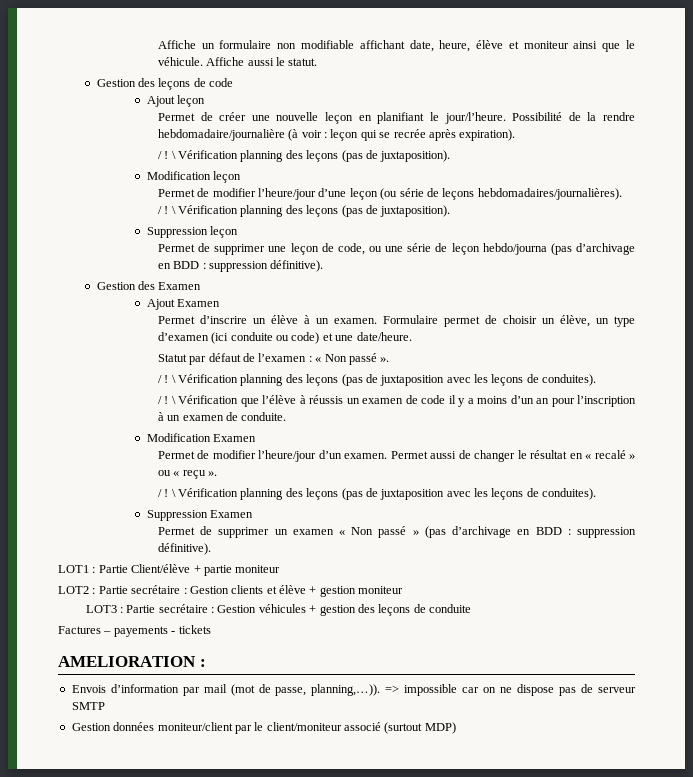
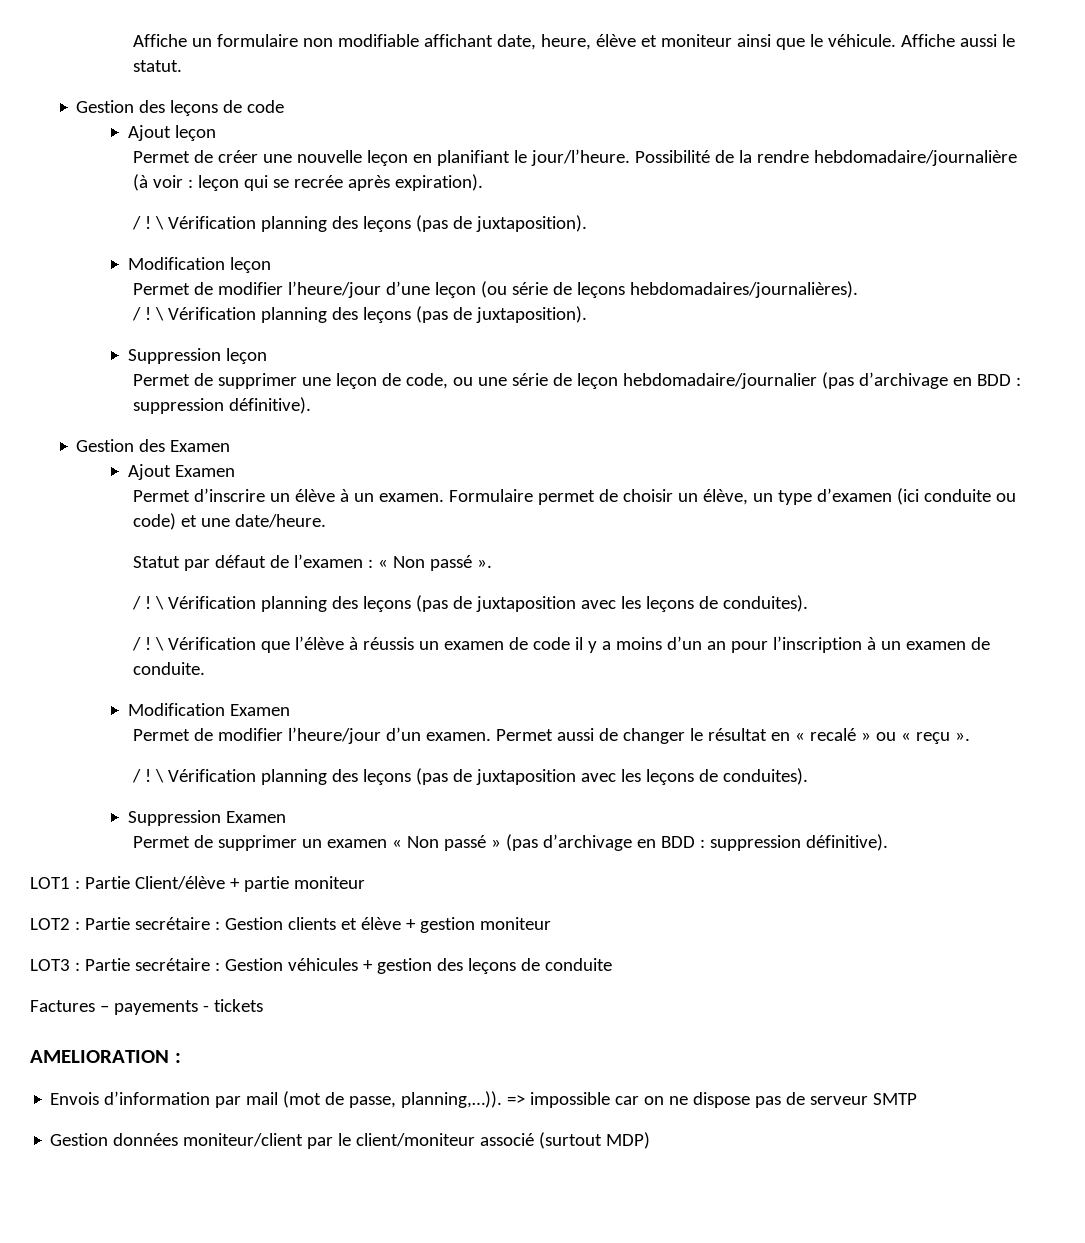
[482,243,547,255] hebdo/journa -> [623,373,818,389] hebdomadaire/journalier

